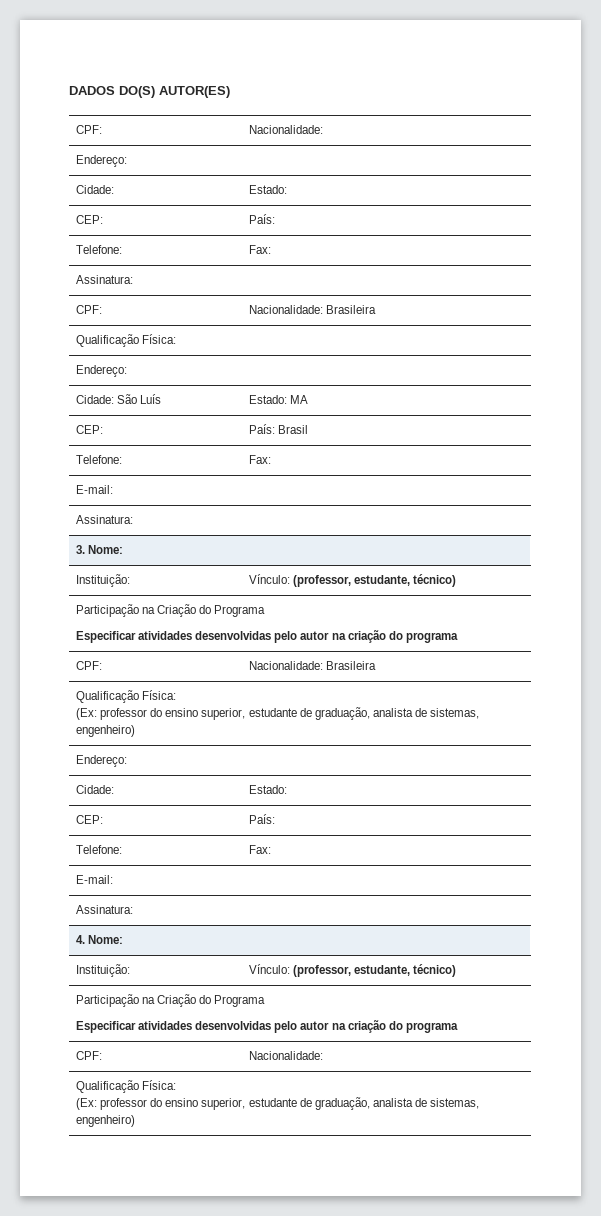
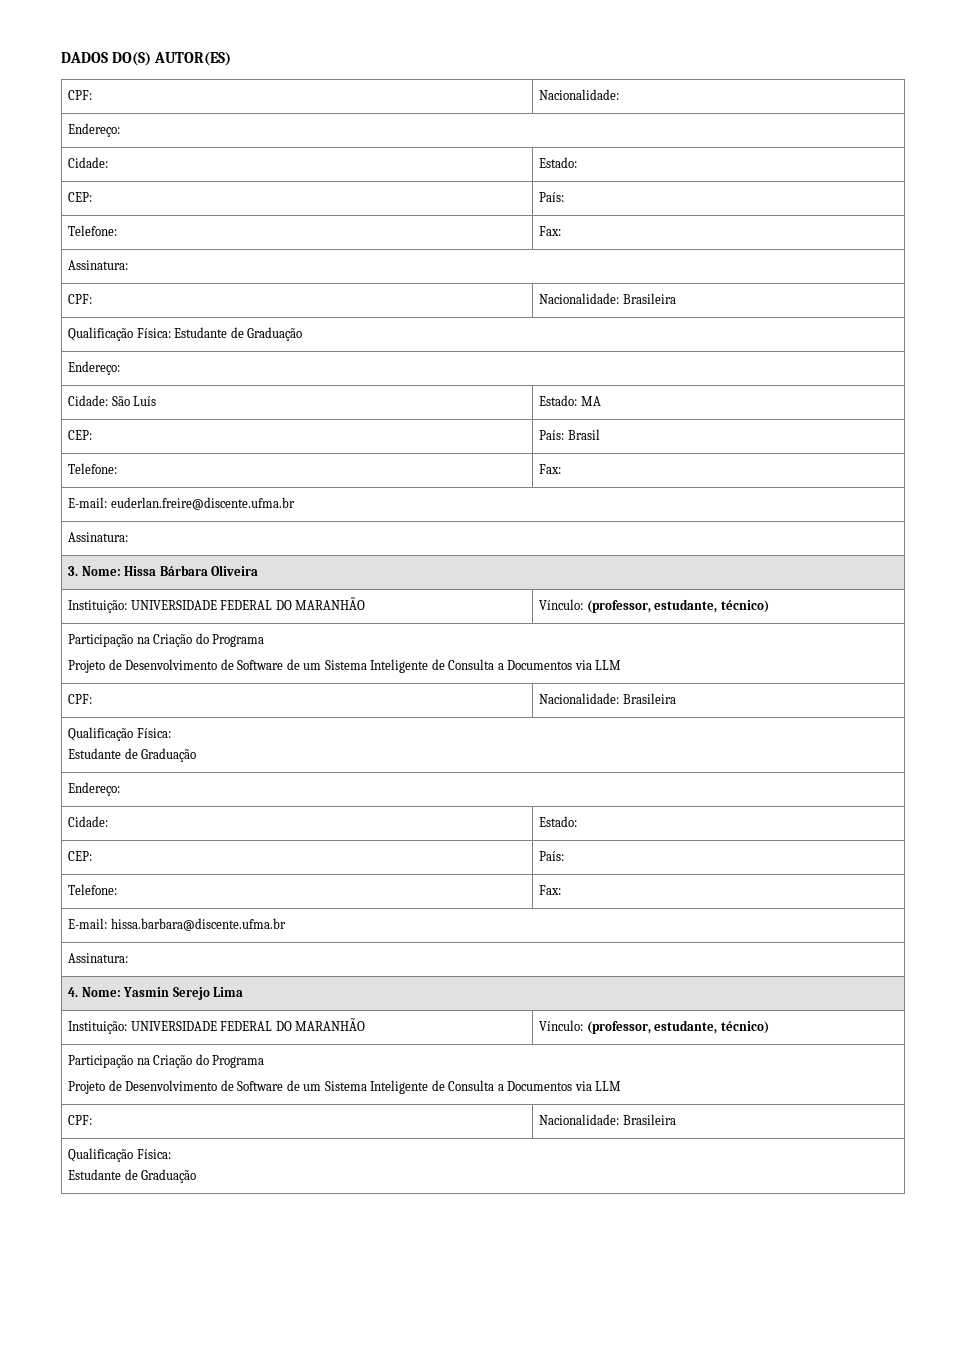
(177, 339) none -> [174,327,303,341] Estudante de Graduação
(113, 489) none -> [110,497,295,510] euderlan.freire@discente.ufma.br
[75,574,130,587] [248,574,457,587] [75,604,266,617] [75,630,458,643] [75,661,102,670] [248,661,377,670] [75,690,177,703] [75,707,480,720] [75,725,135,737] // Instituição: | Vínculo: (professor, estudante, técnico) // Participação na Criação do Programa // Especificar atividades desenvolvidas pelo autor na criação do programa // CPF: | Nacionalidade: Brasileira // Qualificação Física: // (Ex: professor do ensino superior, estudante de graduação, analista de sistemas, engenheiro) -> [124,565,259,576] [68,597,366,613] [539,599,769,613] [68,633,265,647] [68,659,622,673] [68,694,93,704] [539,693,676,704] [68,727,171,741] [68,748,197,762] Hissa Bárbara Oliveira // Instituição: UNIVERSIDADE FEDERAL DO MARANHÃO | Vínculo: (professor, estudante, técnico) // Participação na Criação do Programa // Projeto de Desenvolvimento de Software de um Sistema Inteligente de Consulta a Documentos via LLM // CPF: | Nacionalidade: Brasileira // Qualificação Física: // Estudante de Graduação
(113, 879) none -> [110,918,286,931] hissa.barbara@discente.ufma.br
[75,964,130,977] [248,964,457,977] [75,994,266,1007] [75,1020,458,1033] [75,1051,102,1060] [248,1051,323,1060] [75,1080,177,1093] [75,1097,480,1110] [75,1115,135,1127] // Instituição: | Vínculo: (professor, estudante, técnico) // Participação na Criação do Programa // Especificar atividades desenvolvidas pelo autor na criação do programa // CPF: | Nacionalidade: // Qualificação Física: // (Ex: professor do ensino superior, estudante de graduação, analista de sistemas, engenheiro) -> [123,987,244,1000] [68,1018,366,1034] [539,1020,769,1034] [68,1054,265,1068] [68,1080,622,1094] [68,1115,93,1125] [539,1114,676,1125] [68,1148,171,1162] [68,1169,197,1183] Yasmin Serejo Lima // Instituição: UNIVERSIDADE FEDERAL DO MARANHÃO | Vínculo: (professor, estudante, técnico) // Participação na Criação do Programa // Projeto de Desenvolvimento de Software de um Sistema Inteligente de Consulta a Documentos via LLM // CPF: | Nacionalidade: Brasileira // Qualificação Física: // Estudante de Graduação

